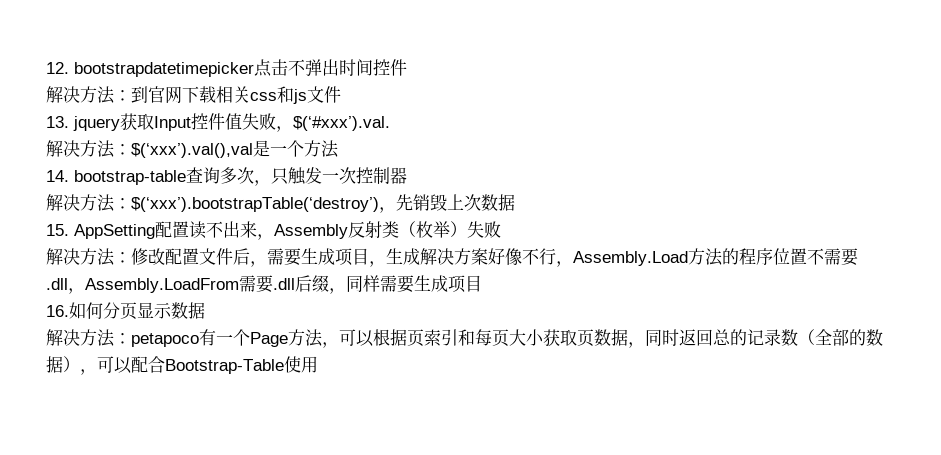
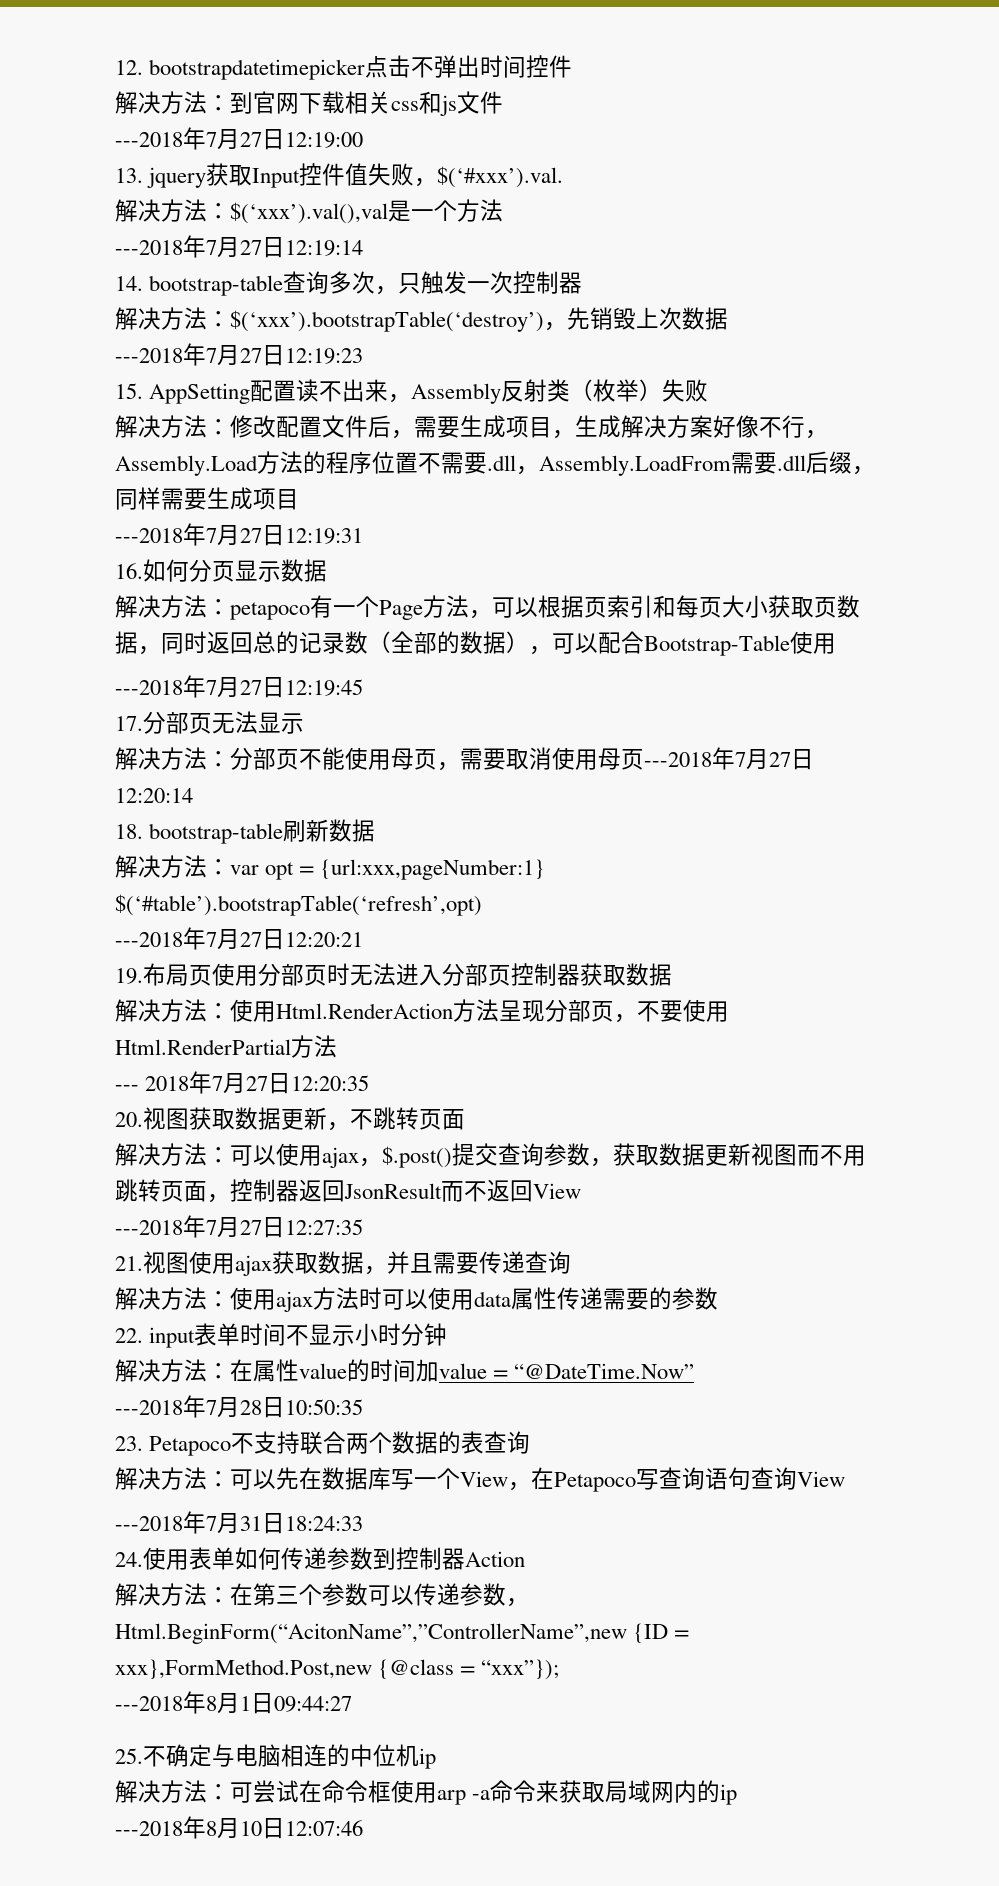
(341, 94) none -> [115,127,363,150] // ---2018年7月27日12:19:00
(339, 149) none -> [115,235,363,258] // ---2018年7月27日12:19:14
(515, 202) none -> [115,343,363,366] // ---2018年7月27日12:19:23
(482, 283) none -> [115,523,363,546] // ---2018年7月27日12:19:31
(318, 364) none -> [115,675,363,698] [115,711,304,734] [115,747,814,771] [115,788,193,803] [115,819,376,844] [115,855,546,880] [115,894,482,916] [115,927,363,950] [115,963,672,986] [115,999,729,1023] [115,1035,337,1058] [115,1071,370,1094] [115,1107,465,1131] [115,1143,866,1168] [115,1179,581,1203] [115,1215,363,1238] [115,1251,571,1276] [115,1287,718,1312] [115,1323,448,1348] [115,1359,695,1382] [115,1395,363,1418] [115,1431,531,1456] [115,1467,845,1492] [115,1511,363,1534] [115,1547,525,1570] [115,1583,529,1607] [115,1623,690,1644] [115,1659,560,1680] [115,1691,352,1714] [115,1744,436,1769] [115,1780,738,1805] [115,1816,363,1839] // ---2018年7月27日12:19:45 // 17.分部页无法显示 // 解决方法：分部页不能使用母页，需要取消使用母页---2018年7月27日12:20:14 // 18. bootstrap-table刷新数据 // 解决方法：var opt = {url:xxx,pageNumber:1} $(‘#table’).bootstrapTable(‘refresh’,opt) // ---2018年7月27日12:20:21 // 19.布局页使用分部页时无法进入分部页控制器获取数据 // 解决方法：使用Html.RenderAction方法呈现分部页，不要使用Html.RenderPartial方法 // --- 2018年7月27日12:20:35 // 20.视图获取数据更新，不跳转页面 // 解决方法：可以使用ajax，$.post()提交查询参数，获取数据更新视图而不用跳转页面，控制器返回JsonResult而不返回View // ---2018年7月27日12:27:35 // 21.视图使用ajax获取数据，并且需要传递查询 // 解决方法：使用ajax方法时可以使用data属性传递需要的参数 // 22. input表单时间不显示小时分钟 // 解决方法：在属性value的时间加value = “@DateTime.Now” // ---2018年7月28日10:50:35 // 23. Petapoco不支持联合两个数据的表查询 // 解决方法：可以先在数据库写一个View，在Petapoco写查询语句查询View // ---2018年7月31日18:24:33 // 24.使用表单如何传递参数到控制器Action // 解决方法：在第三个参数可以传递参数，Html.BeginForm(“AcitonName”,”ControllerName”,new {ID = xxx},FormMethod.Post,new {@class = “xxx”}); // ---2018年8月1日09:44:27 // 25.不确定与电脑相连的中位机ip // 解决方法：可尝试在命令框使用arp -a命令来获取局域网内的ip // ---2018年8月10日12:07:46

